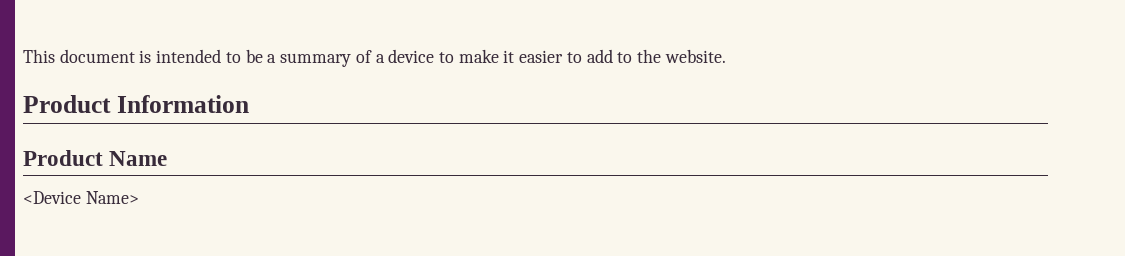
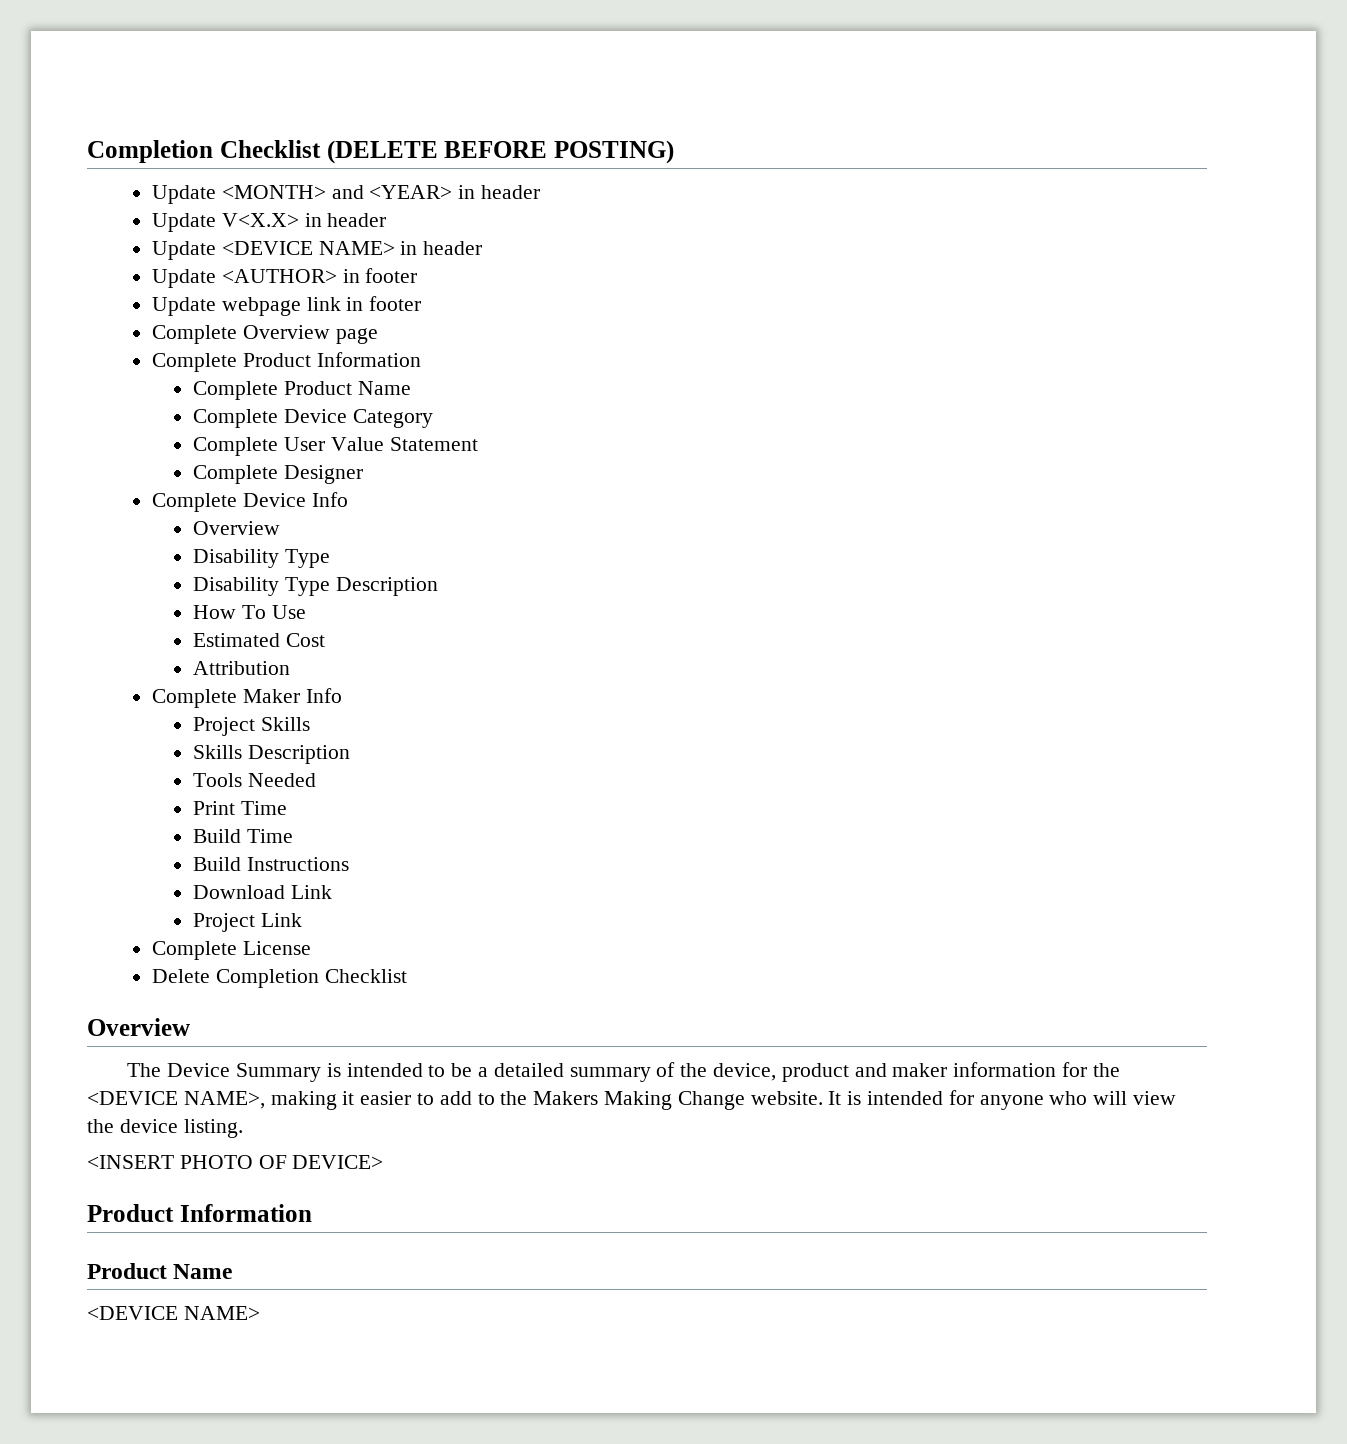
[23,49,135,63] This document -> [87,140,674,164] [152,185,541,204] [152,213,387,232] [152,241,483,260] [152,268,418,288] [152,296,422,316] [152,325,378,344] [152,352,421,372] [193,381,412,400] [193,409,434,428] [193,437,478,456] [193,465,364,484] [152,492,348,512] [193,521,281,535] [193,549,331,568] [193,577,439,596] [193,605,307,619] [193,633,326,647] [193,661,291,675] [152,688,342,708] [193,717,311,736] [193,745,351,764] [193,773,317,787] [193,801,288,815] [193,829,294,843] [193,857,350,871] [193,885,333,899] [193,913,303,932] [152,941,311,960] [152,969,407,988] [87,1018,190,1036] [127,1063,322,1082] Completion Checklist (DELETE BEFORE POSTING) // Update <MONTH> and <YEAR> in header // Update V<X.X> in header // Update <DEVICE NAME> in header // Update <AUTHOR> in footer // Update webpage link in footer // Complete Overview page // Complete Product Information // Complete Product Name // Complete Device Category // Complete User Value Statement // Complete Designer // Complete Device Info // Overview // Disability Type // Disability Type Description // How To Use // Estimated Cost // Attribution // Complete Maker Info // Project Skills // Skills Description // Tools Needed // Print Time // Build Time // Build Instructions // Download Link // Project Link // Complete License // Delete Completion Checklist // Overview // The Device Summary
(277, 58) none -> [493,1063,564,1077] detailed
[375,49,499,63] a device to make -> [680,1062,1120,1082] [87,1091,337,1110] the device, product and maker information for the <DEVICE NAME>, making
[664,49,726,63] website. -> [533,1090,1177,1110] [87,1119,243,1138] [87,1155,384,1169] Makers Making Change website. It is intended for anyone who will view the device listing. // <INSERT PHOTO OF DEVICE>
[23,191,139,204] <Device Name> -> [87,1306,260,1320] <DEVICE NAME>

